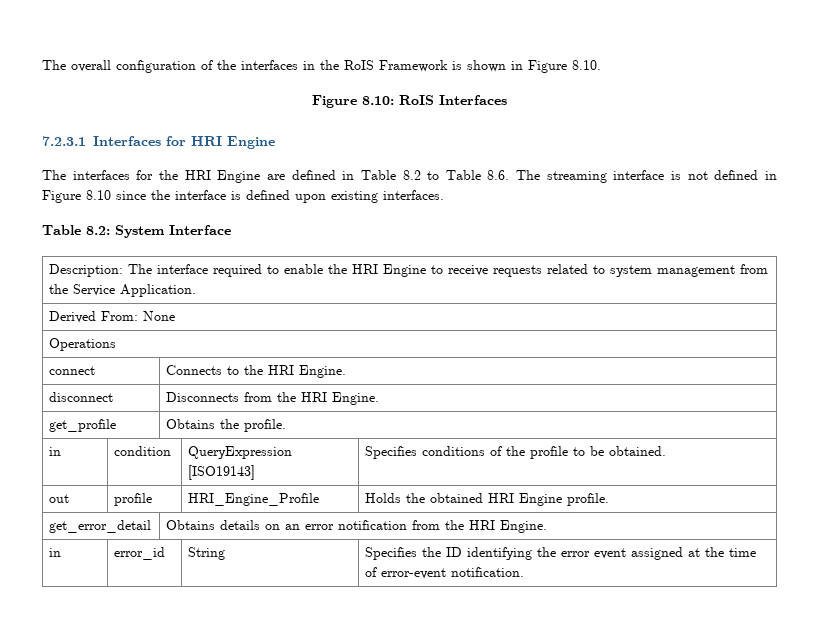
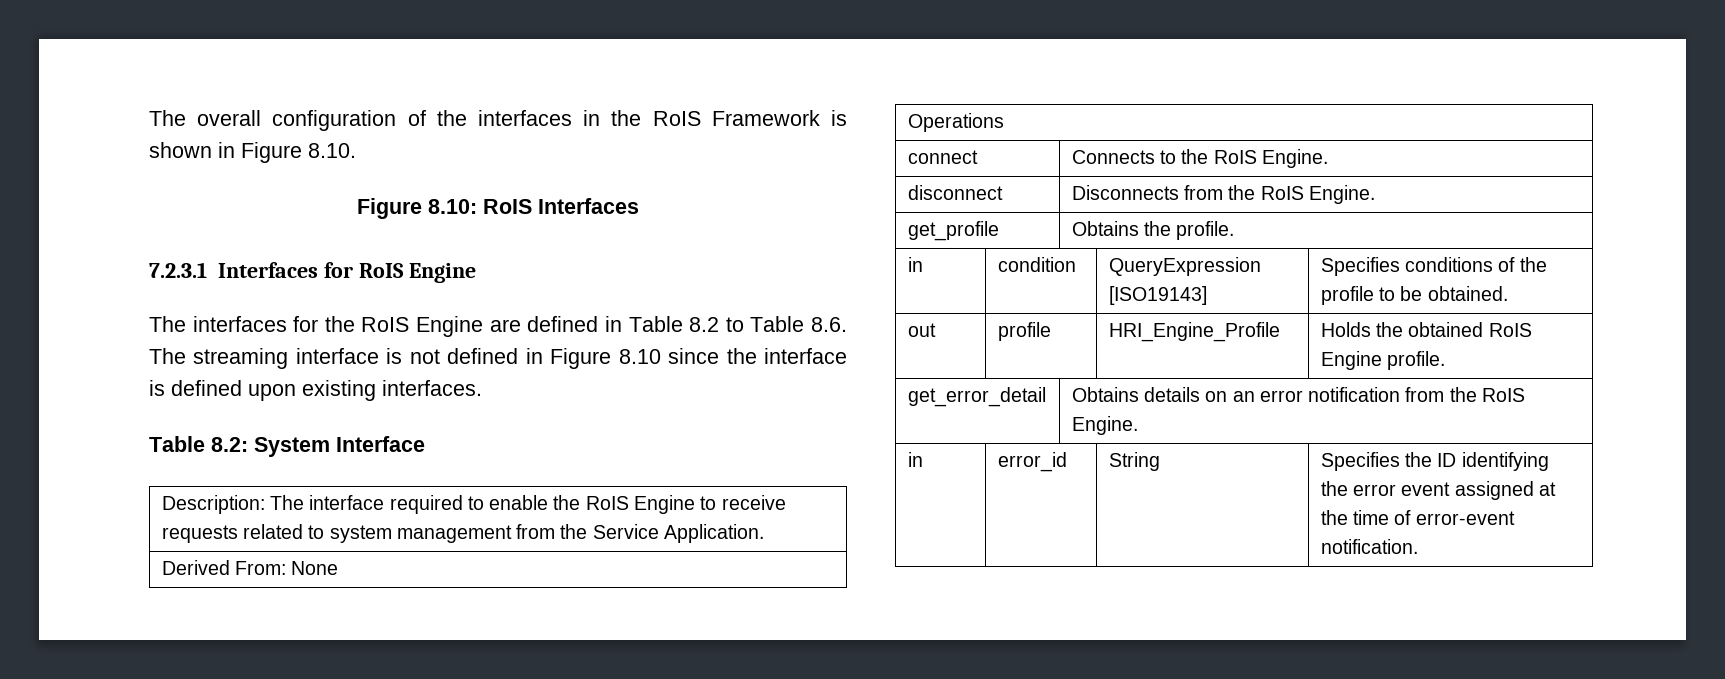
[191,136,222,146] HRI -> [358,263,404,278] RoIS
[184,170,211,180] HRI -> [361,317,410,332] RoIS
[352,264,379,274] HRI -> [585,496,629,510] RoIS
[268,365,295,375] HRI -> [1213,150,1257,164] RoIS
[301,392,328,402] HRI -> [1260,186,1304,200] RoIS
[488,493,515,503] HRI -> [1488,323,1532,337] RoIS
[469,520,496,530] HRI -> [1481,388,1525,402] RoIS

